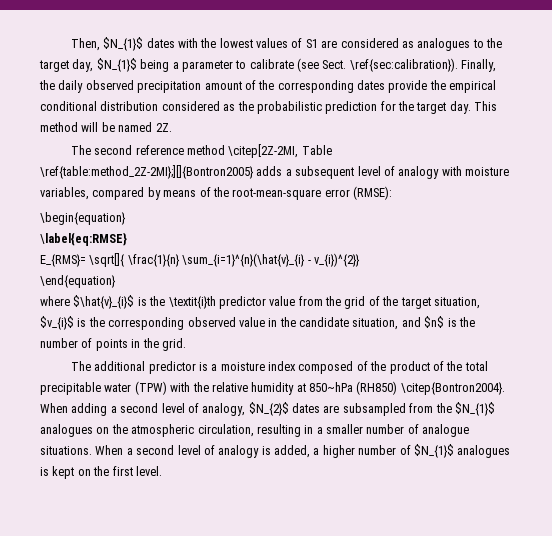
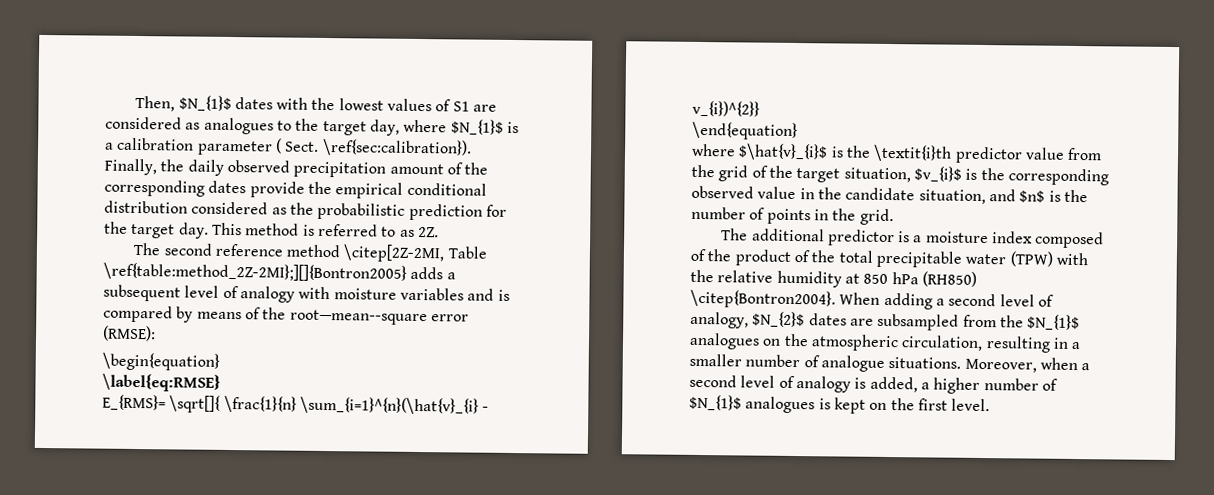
[96,58,319,72] $N_{1}$ being a parameter to calibrate (see -> [403,119,519,135] [105,137,282,156] where $N_{1}$ is a calibration parameter (
[81,122,153,132] will be named -> [302,223,415,237] is referred to as
[40,187,89,200] variables, -> [399,287,510,301] variables and is
[232,188,322,200] root-mean-square -> [289,309,428,326] root—mean--square
[309,382,353,392] 850~hPa -> [863,272,919,285] 850 hPa
[95,445,124,455] When -> [964,357,1078,373] Moreover, when

